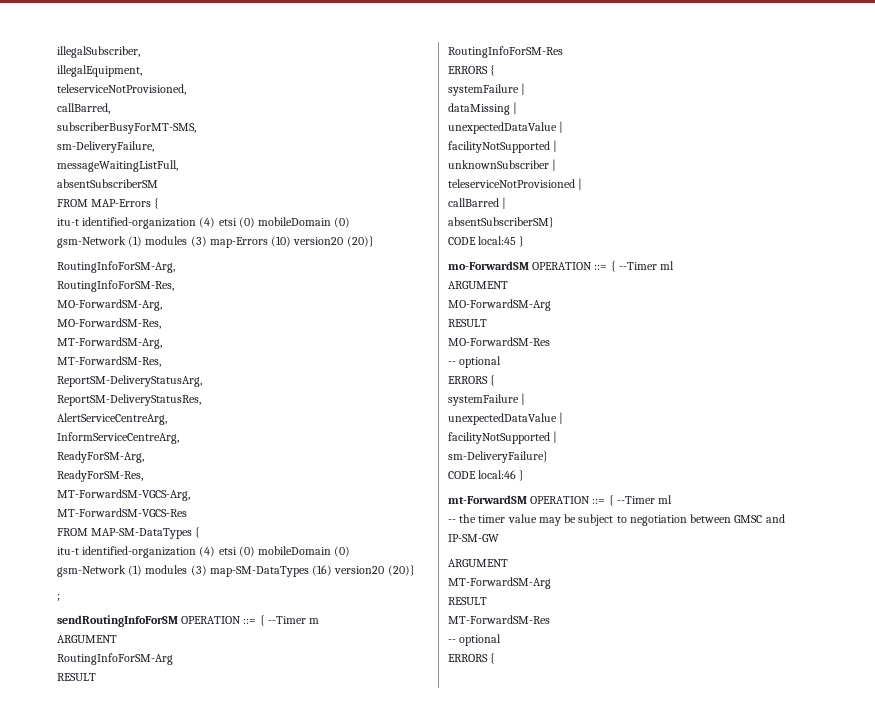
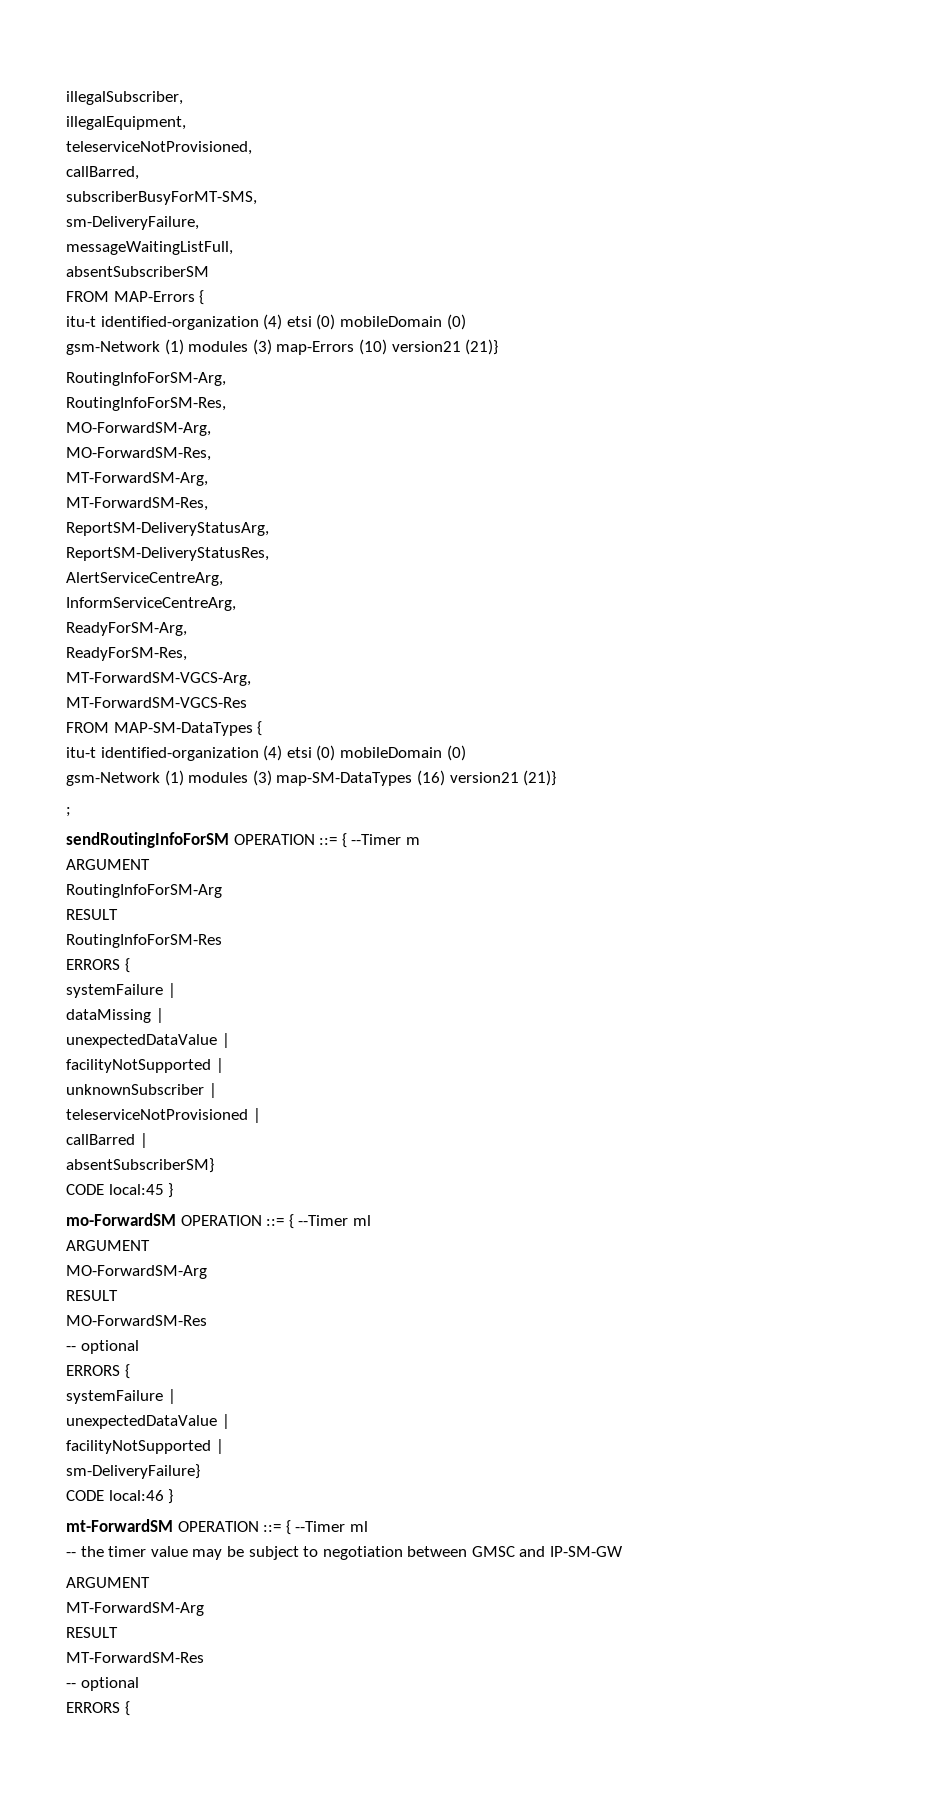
[293,236,374,247] version20 (20)} -> [391,339,499,355] version21 (21)}
[334,565,415,576] version20 (20)} -> [449,770,557,786] version21 (21)}

